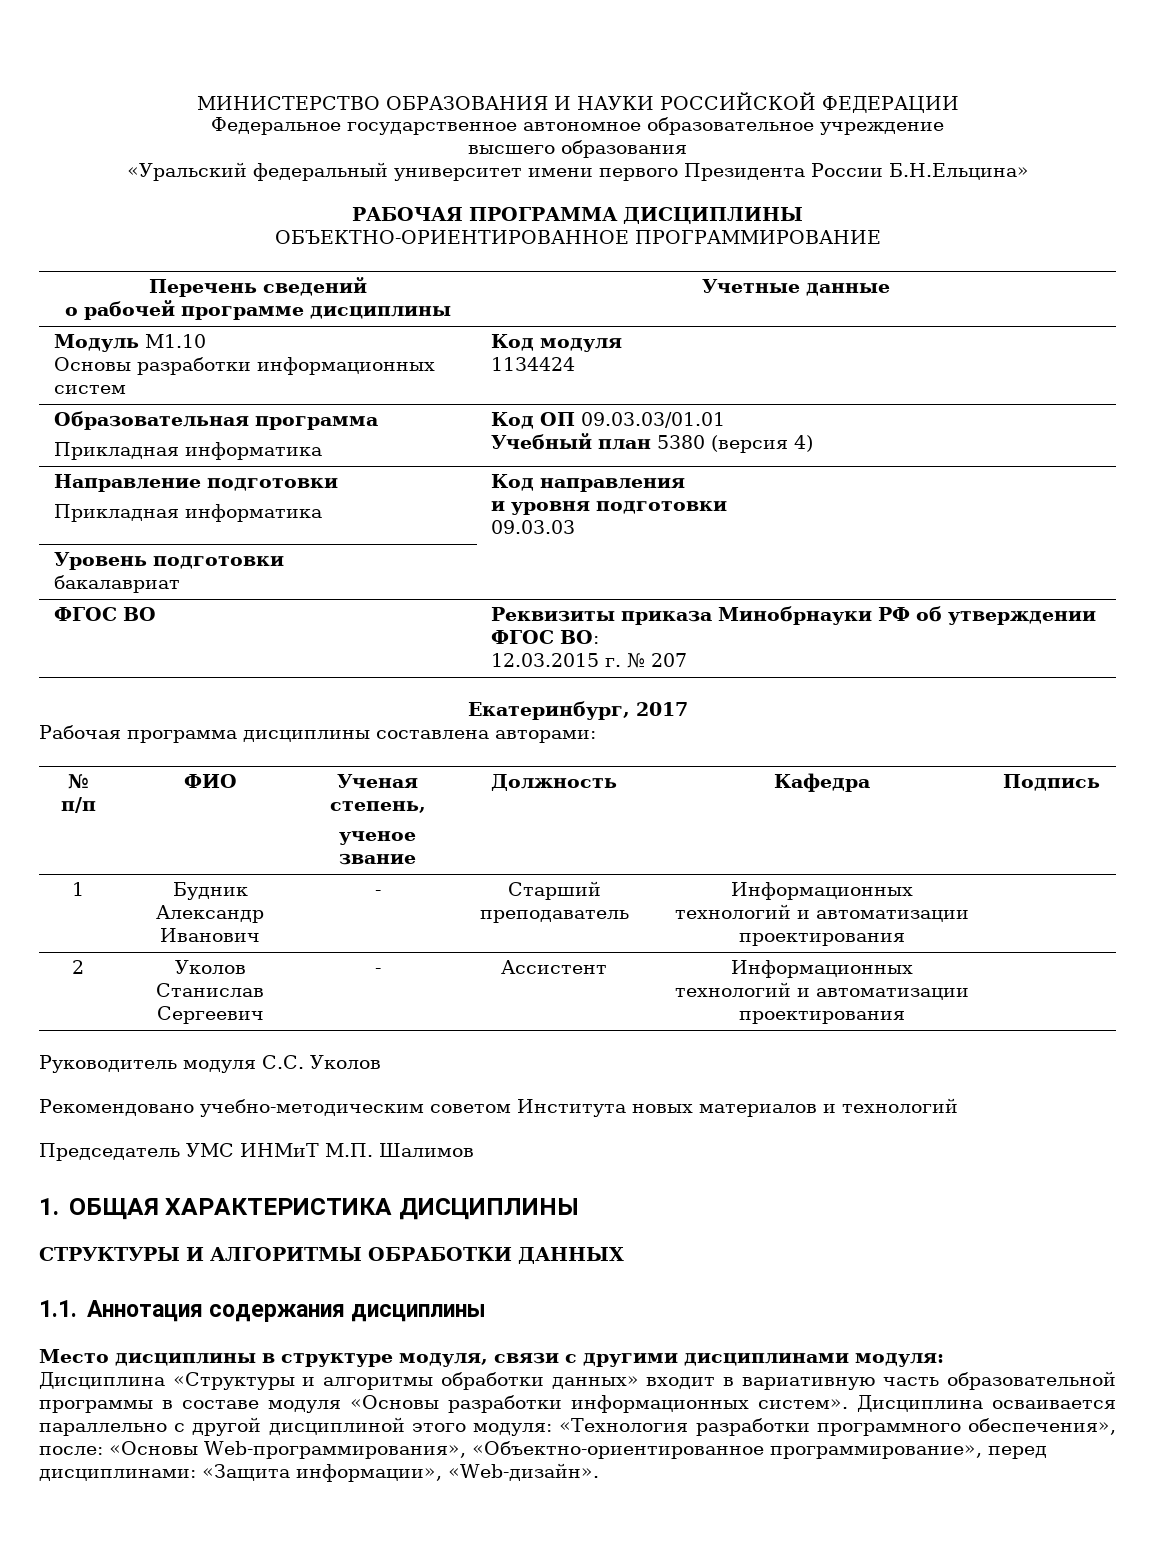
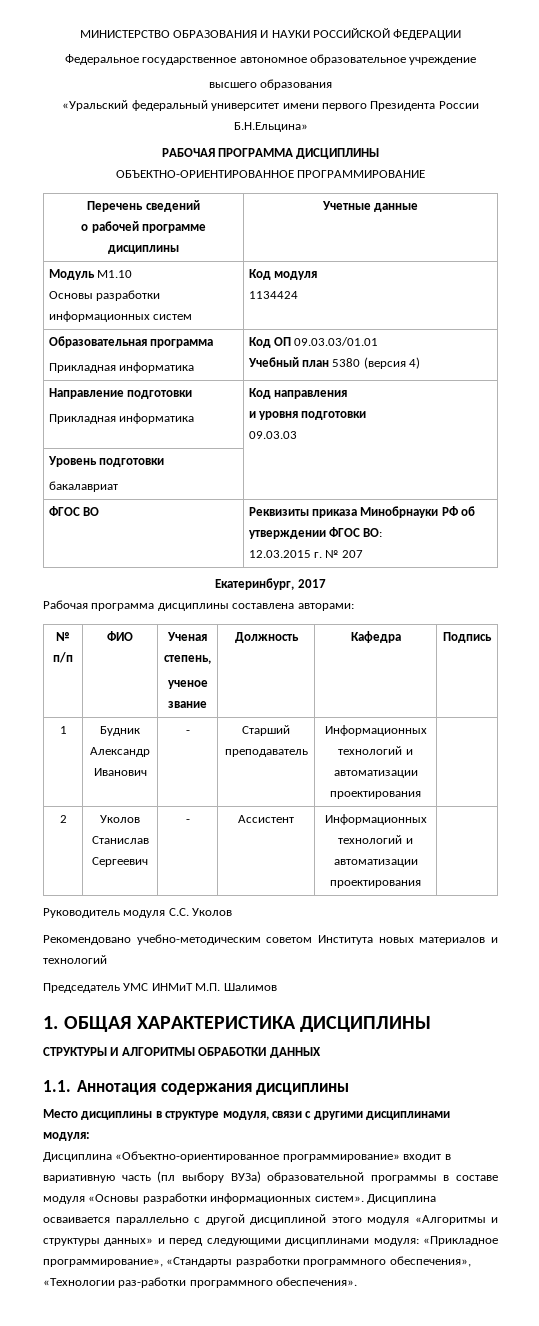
[172,1372,639,1390] «Структуры и алгоритмы обработки данных» -> [115,1151,400,1162] «Объектно-ориентированное программирование»
(940, 1381) none -> [157,1171,261,1183] (пл выбору ВУЗа)
[473,1418,1116,1436] [39,1441,1047,1459] [39,1463,599,1482] модуля: «Технология разработки программного обеспечения», после: «Основы Web-программирования», «Объектно-ориентированное программирование», перед дисциплинами: «Защита информации», «Web-дизайн». -> [367,1215,498,1225] [43,1236,498,1246] [43,1256,471,1267] [43,1277,358,1288] модуля «Алгоритмы и структуры данных» и перед следующими дисциплинами модуля: «Прикладное программирование», «Стандарты разработки программного обеспечения», «Технологии раз-работки программного обеспечения».

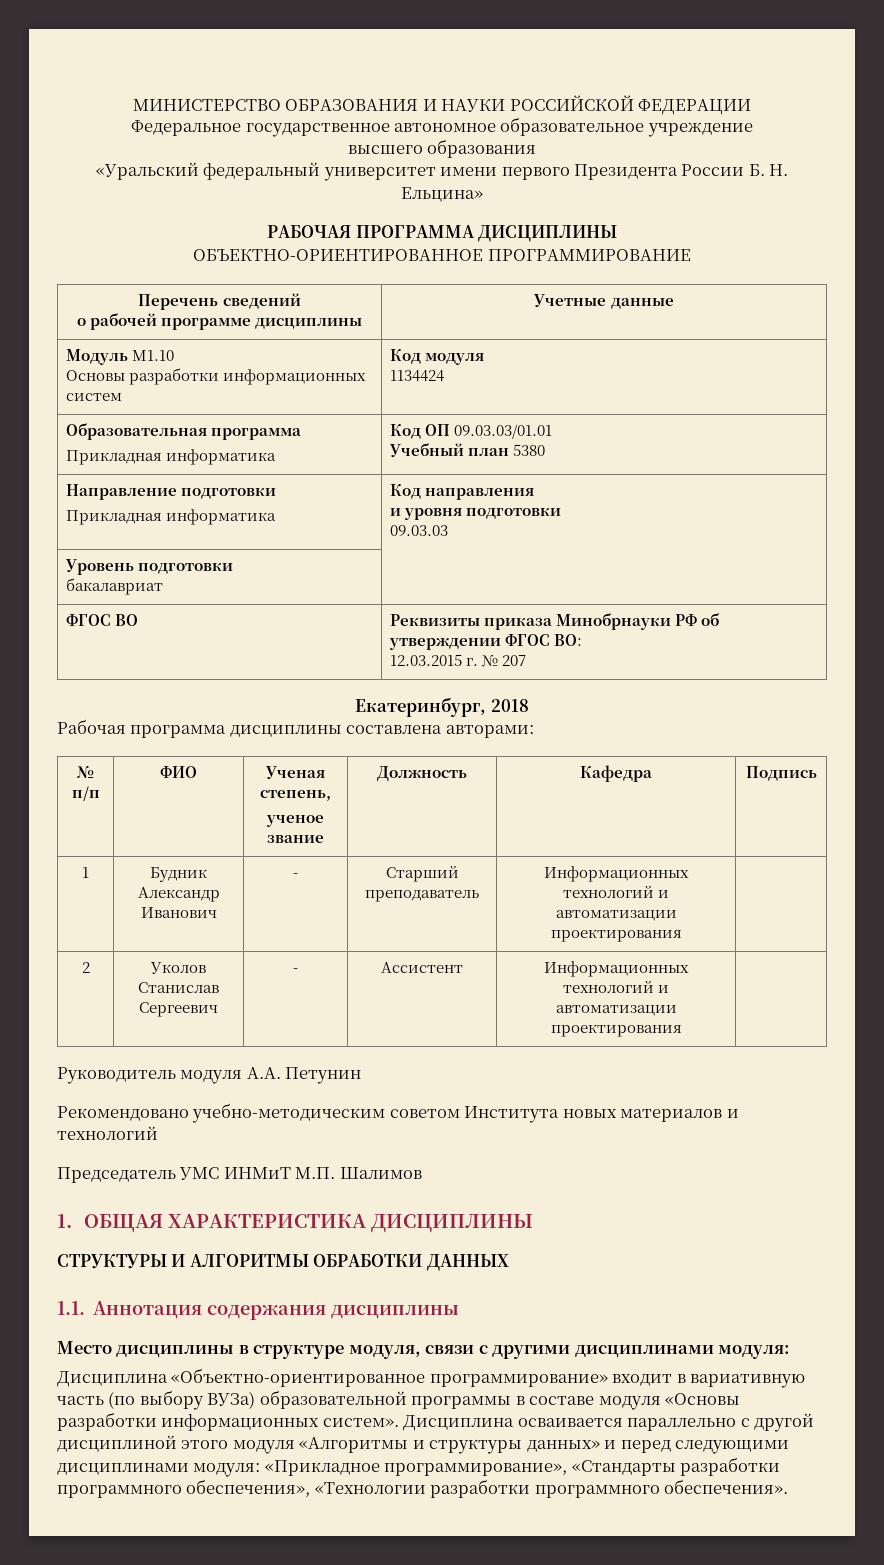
[233,122,308,132] Б.Н.Ельцина» -> [748,164,789,176] [401,187,483,202] Б. Н. Ельцина»
[363,357,421,369] (версия 4) -> (546, 450) none
[297,579,326,588] 2017 -> [490,699,529,712] 2018
[168,908,233,916] С.С. Уколов -> [246,1067,362,1084] А.А. Петунин
[157,1171,176,1183] (пл -> [108,1391,136,1409] (по
[118,1277,187,1288] раз-работки -> [430,1479,531,1498] разработки

